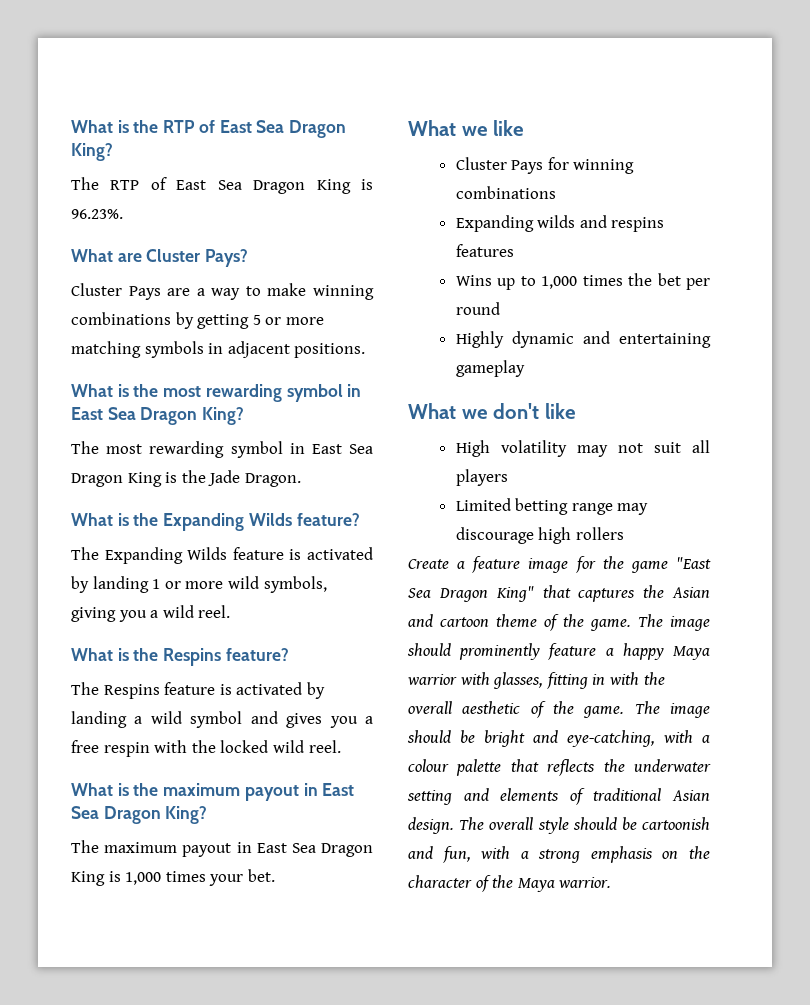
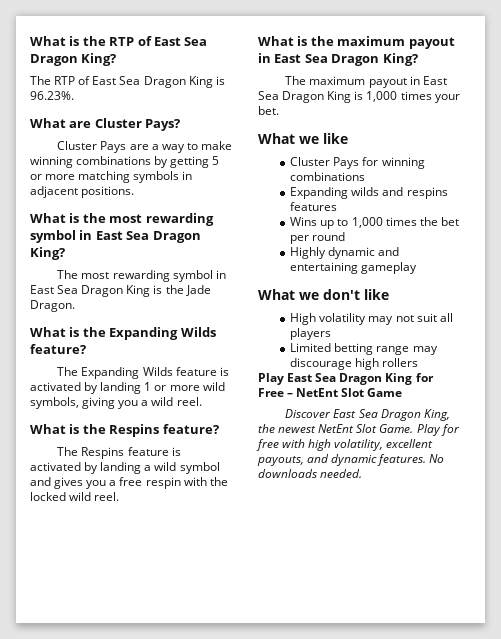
[408,556,711,573] [408,585,710,602] [408,614,710,631] [407,643,710,660] [407,672,665,689] [408,701,710,718] [407,730,710,747] [408,759,711,776] [407,788,710,805] [408,817,710,834] [408,846,710,863] [408,875,612,892] Create a feature image for the game "East Sea Dragon King" that captures the Asian and cartoon theme of the game. The image should prominently feature a happy Maya warrior with glasses, fitting in with the overall aesthetic of the game. The image should be bright and eye-catching, with a colour palette that reflects the underwater setting and elements of traditional Asian design. The overall style should be cartoonish and fun, with a strong emphasis on the character of the Maya warrior. -> [258,373,434,385] [258,388,403,397] [285,409,450,421] [258,424,460,436] [256,439,434,451] [257,454,445,466] [258,469,363,478] Play East Sea Dragon King for Free – NetEnt Slot Game // Discover East Sea Dragon King, the newest NetEnt Slot Game. Play for free with high volatility, excellent payouts, and dynamic features. No downloads needed.

